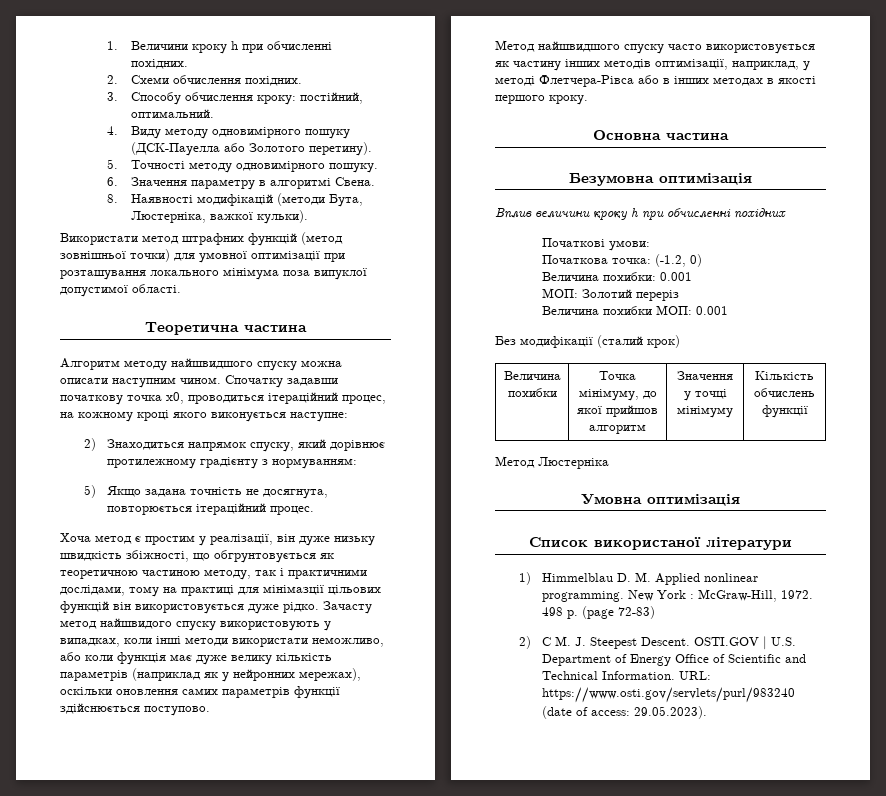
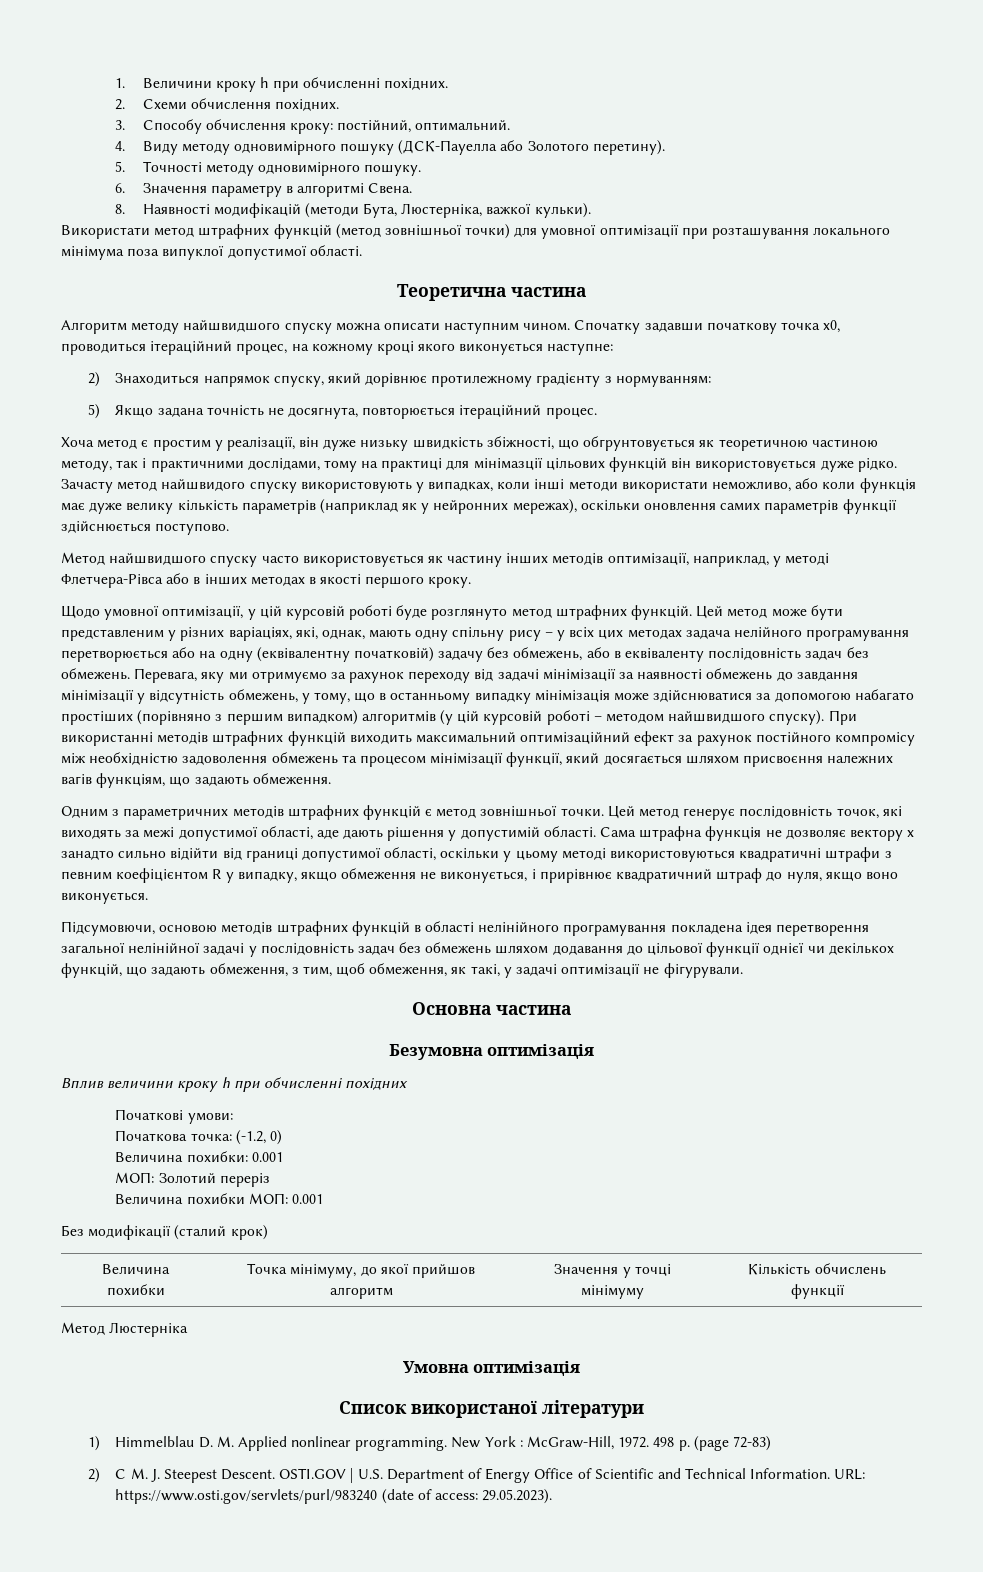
(588, 100) none -> [61,605,843,620] [61,627,910,641] [61,647,869,662] [61,668,858,683] [61,689,914,704] [61,710,857,725] [61,731,916,746] [61,752,894,767] [61,773,331,788] [61,805,902,820] [61,826,915,841] [61,847,892,862] [61,868,898,883] [61,892,148,904] [61,921,870,936] [61,942,894,957] [61,963,743,978] // Щодо умовної оптимізації, у цій курсовій роботі буде розглянуто метод штрафних функцій. Цей метод може бути представленим у різних варіаціях, які, однак, мають одну спільну рису – у всіх цих методах задача нелійного програмування перетворюється або на одну (еквівалентну початковій) задачу без обмежень, або в еквіваленту послідовність задач без обмежень. Перевага, яку ми отримуємо за рахунок переходу від задачі мінімізації за наявності обмежень до завдання мінімізації у відсутність обмежень, у тому, що в останньому випадку мінімізація може здійснюватися за допомогою набагато простіших (порівняно з першим випадком) алгоритмів (у цій курсовій роботі – методом найшвидшого спуску). При використанні методів штрафних функцій виходить максимальний оптимізаційний ефект за рахунок постійного компромісу між необхідністю задоволення обмежень та процесом мінімізації функції, який досягається шляхом присвоєння належних вагів функціям, що задають обмеження. // Одним з параметричних методів штрафних функцій є метод зовнішньої точки. Цей метод генерує послідовність точок, які виходять за межі допустимої області, аде дають рішення у допустимій області. Сама штрафна функція не дозволяє вектору x занадто сильно відійти від границі допустимої області, оскільки у цьому методі використовуються квадратичні штрафи з певним коефіцієнтом R у випадку, якщо обмеження не виконується, і прирівнює квадратичний штраф до нуля, якщо воно виконується. // Підсумовючи, основою методів штрафних функцій в області нелінійного програмування покладена ідея перетворення загальної нелінійної задачі у послідовність задач без обмежень шляхом додавання до цільової функції однієї чи декількох функцій, що задають обмеження, з тим, щоб обмеження, як такі, у задачі оптимізації не фігурували.

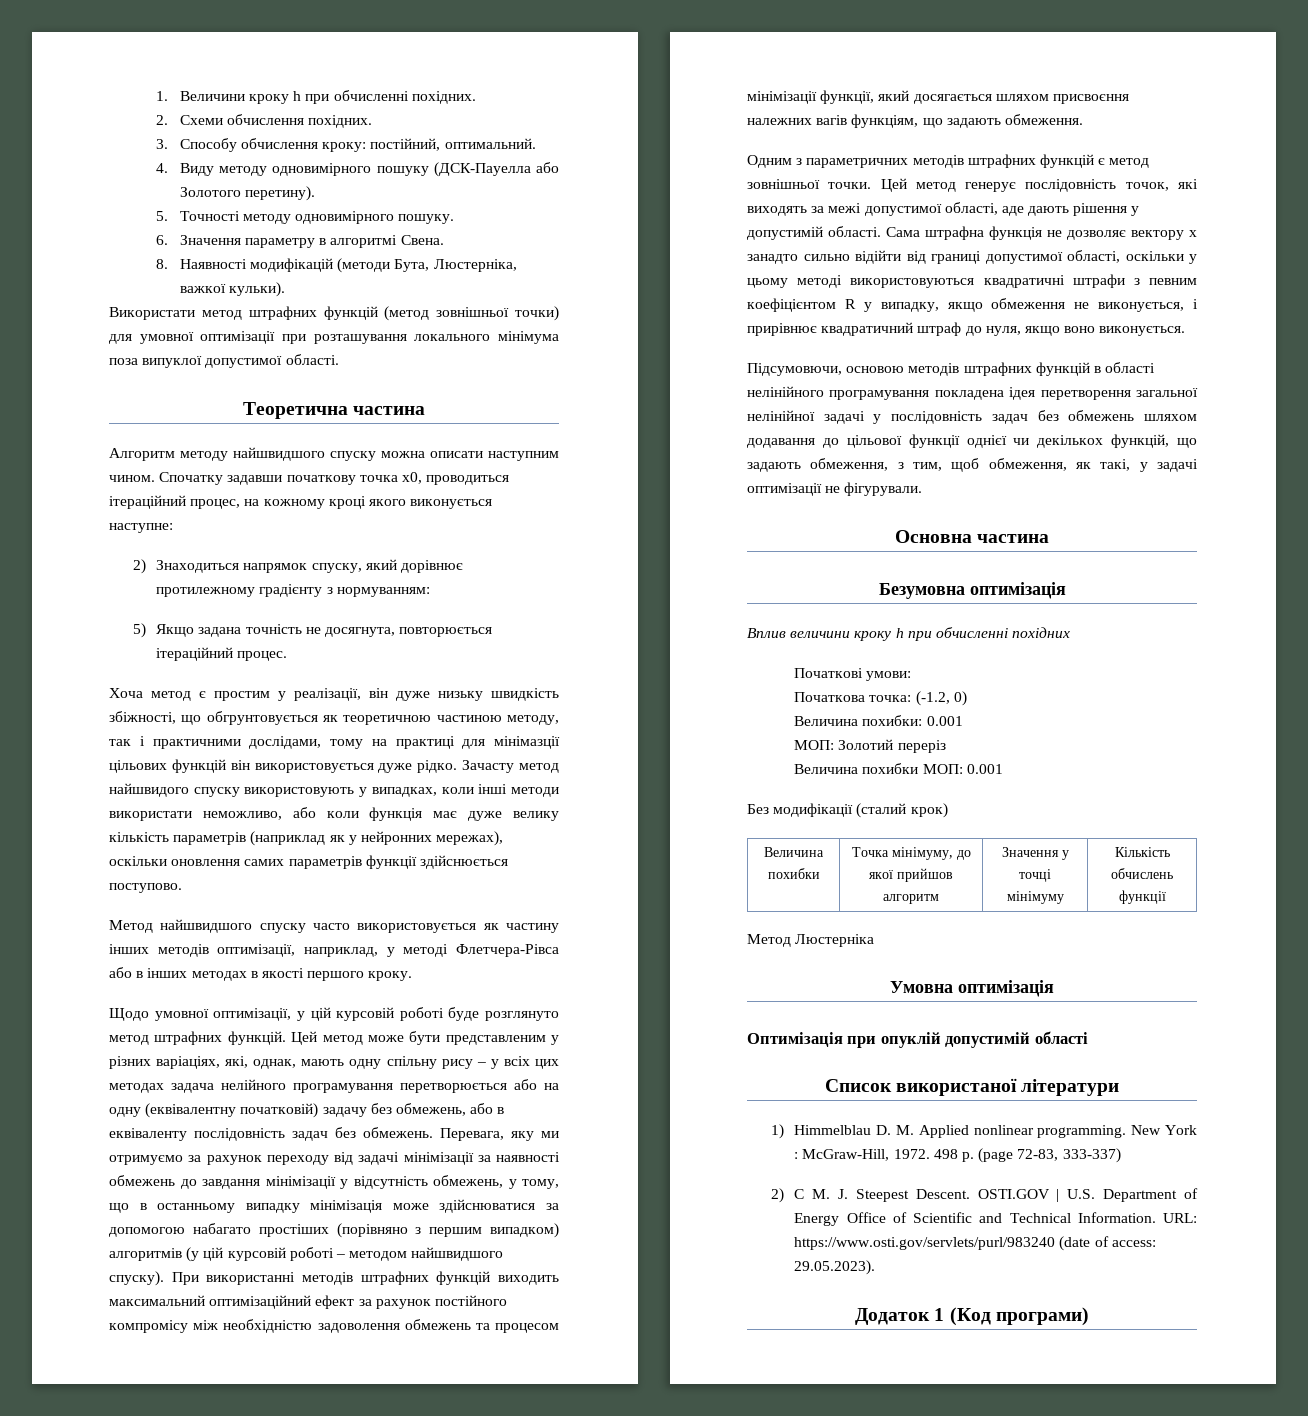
(581, 1368) none -> [747,1031,1088,1048] // Оптимізація при опуклій допустимій області
[732,1436,771,1451] 72-83) -> [1017,1148,1121,1163] 72-83, 333-337)
(553, 1496) none -> [855,1307,1089,1326] // Додаток 1 (Код програми)

